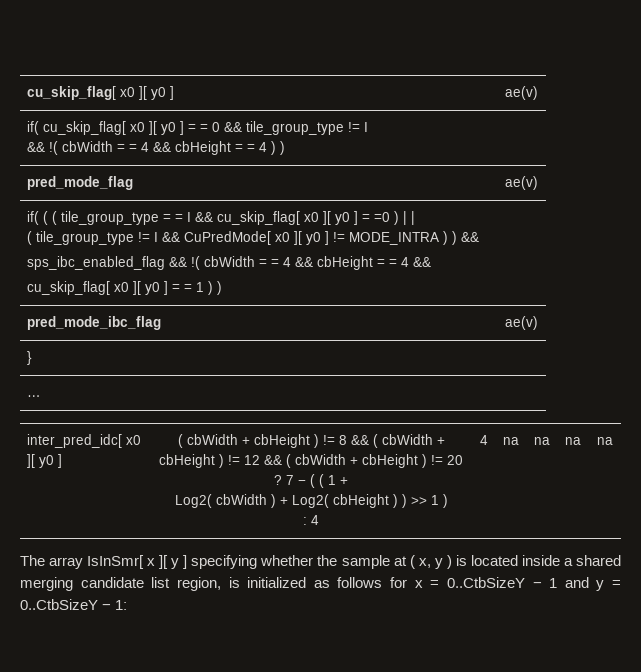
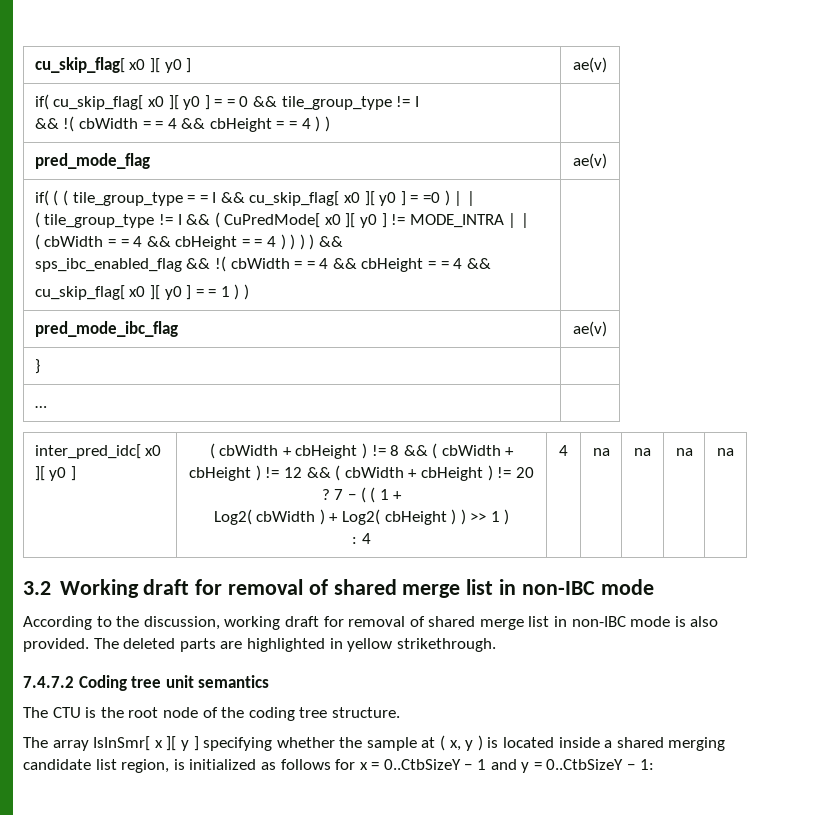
(181, 237) none -> [214,212,220,228] (
(440, 238) none -> [508,213,529,228] [34,234,296,250] | | // ( cbWidth = = 4 && cbHeight = = 4 ) )
(613, 441) none -> [23,579,654,598] [23,616,719,630] [23,638,496,652] [23,675,270,691] [23,707,400,721] // 3.2 Working draft for removal of shared merge list in non-IBC mode // According to the discussion, working draft for removal of shared merge list in non-IBC mode is also provided. The deleted parts are highlighted in yellow strikethrough. // 7.4.7.2 Coding tree unit semantics // The CTU is the root node of the coding tree structure.

